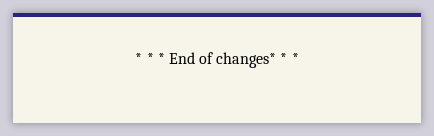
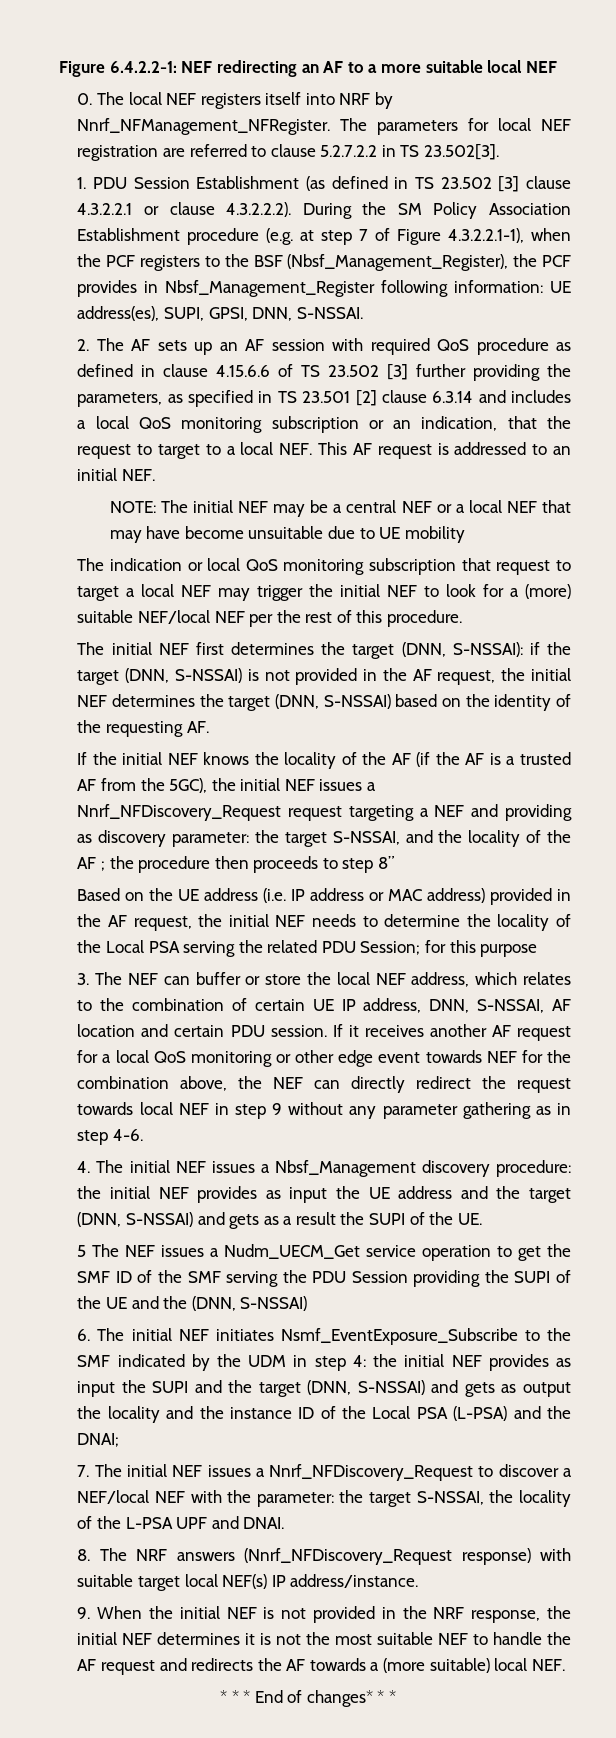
(135, 58) none -> [59,60,557,77] [77,92,394,109] [77,118,571,135] [77,144,500,161] [77,176,571,192] [77,202,571,219] [77,228,571,245] [77,254,571,271] [77,280,571,297] [77,306,363,321] [77,338,571,355] [77,364,571,381] [77,390,571,407] [77,416,572,433] [77,442,572,459] [77,468,155,481] [109,500,571,517] [109,526,465,543] [77,558,571,575] [77,584,572,601] [77,610,463,627] [77,642,571,659] [77,668,571,685] [77,694,571,711] [77,720,209,737] [77,752,571,769] [77,778,377,793] [77,804,572,821] [77,830,571,847] [77,856,395,873] [77,888,571,905] [77,914,571,931] [77,940,538,957] [77,972,572,987] [77,998,571,1013] [77,1024,572,1041] [77,1050,571,1067] [77,1076,571,1093] [77,1102,571,1119] [77,1129,143,1145] [77,1160,571,1177] [77,1186,571,1203] [77,1212,482,1229] [77,1244,571,1261] [77,1270,572,1287] [77,1296,308,1311] [77,1328,571,1345] [77,1354,571,1371] [77,1380,571,1397] [77,1406,571,1423] [77,1433,120,1447] [77,1464,573,1481] [77,1490,572,1507] [77,1516,285,1529] [77,1548,571,1565] [77,1574,419,1591] [77,1606,572,1623] [77,1632,571,1645] [77,1658,565,1675] Figure 6.4.2.2-1: NEF redirecting an AF to a more suitable local NEF // 0. The local NEF registers itself into NRF by Nnrf_NFManagement_NFRegister. The parameters for local NEF registration are referred to clause 5.2.7.2.2 in TS 23.502[3]. // 1. PDU Session Establishment (as defined in TS 23.502 [3] clause 4.3.2.2.1 or clause 4.3.2.2.2). During the SM Policy Association Establishment procedure (e.g. at step 7 of Figure 4.3.2.2.1-1), when the PCF registers to the BSF (Nbsf_Management_Register), the PCF provides in Nbsf_Management_Register following information: UE address(es), SUPI, GPSI, DNN, S-NSSAI. // 2. The AF sets up an AF session with required QoS procedure as defined in clause 4.15.6.6 of TS 23.502 [3] further providing the parameters, as specified in TS 23.501 [2] clause 6.3.14 and includes a local QoS monitoring subscription or an indication, that the request to target to a local NEF. This AF request is addressed to an initial NEF. // NOTE: The initial NEF may be a central NEF or a local NEF that may have become unsuitable due to UE mobility // The indication or local QoS monitoring subscription that request to target a local NEF may trigger the initial NEF to look for a (more) suitable NEF/local NEF per the rest of this procedure. // The initial NEF first determines the target (DNN, S-NSSAI): if the target (DNN, S-NSSAI) is not provided in the AF request, the initial NEF determines the target (DNN, S-NSSAI) based on the identity of the requesting AF. // If the initial NEF knows the locality of the AF (if the AF is a trusted AF from the 5GC), the initial NEF issues a Nnrf_NFDiscovery_Request request targeting a NEF and providing as discovery parameter: the target S-NSSAI, and the locality of the AF ; the procedure then proceeds to step 8” // Based on the UE address (i.e. IP address or MAC address) provided in the AF request, the initial NEF needs to determine the locality of the Local PSA serving the related PDU Session; for this purpose // 3. The NEF can buffer or store the local NEF address, which relates to the combination of certain UE IP address, DNN, S-NSSAI, AF location and certain PDU session. If it receives another AF request for a local QoS monitoring or other edge event towards NEF for the combination above, the NEF can directly redirect the request towards local NEF in step 9 without any parameter gathering as in step 4-6. // 4. The initial NEF issues a Nbsf_Management discovery procedure: the initial NEF provides as input the UE address and the target (DNN, S-NSSAI) and gets as a result the SUPI of the UE. // 5 The NEF issues a Nudm_UECM_Get service operation to get the SMF ID of the SMF serving the PDU Session providing the SUPI of the UE and the (DNN, S-NSSAI) // 6. The initial NEF initiates Nsmf_EventExposure_Subscribe to the SMF indicated by the UDM in step 4: the initial NEF provides as input the SUPI and the target (DNN, S-NSSAI) and gets as output the locality and the instance ID of the Local PSA (L-PSA) and the DNAI; // 7. The initial NEF issues a Nnrf_NFDiscovery_Request to discover a NEF/local NEF with the parameter: the target S-NSSAI, the locality of the L-PSA UPF and DNAI. // 8. The NRF answers (Nnrf_NFDiscovery_Request response) with suitable target local NEF(s) IP address/instance. // 9. When the initial NEF is not provided in the NRF response, the initial NEF determines it is not the most suitable NEF to handle the AF request and redirects the AF towards a (more suitable) local NEF. //

